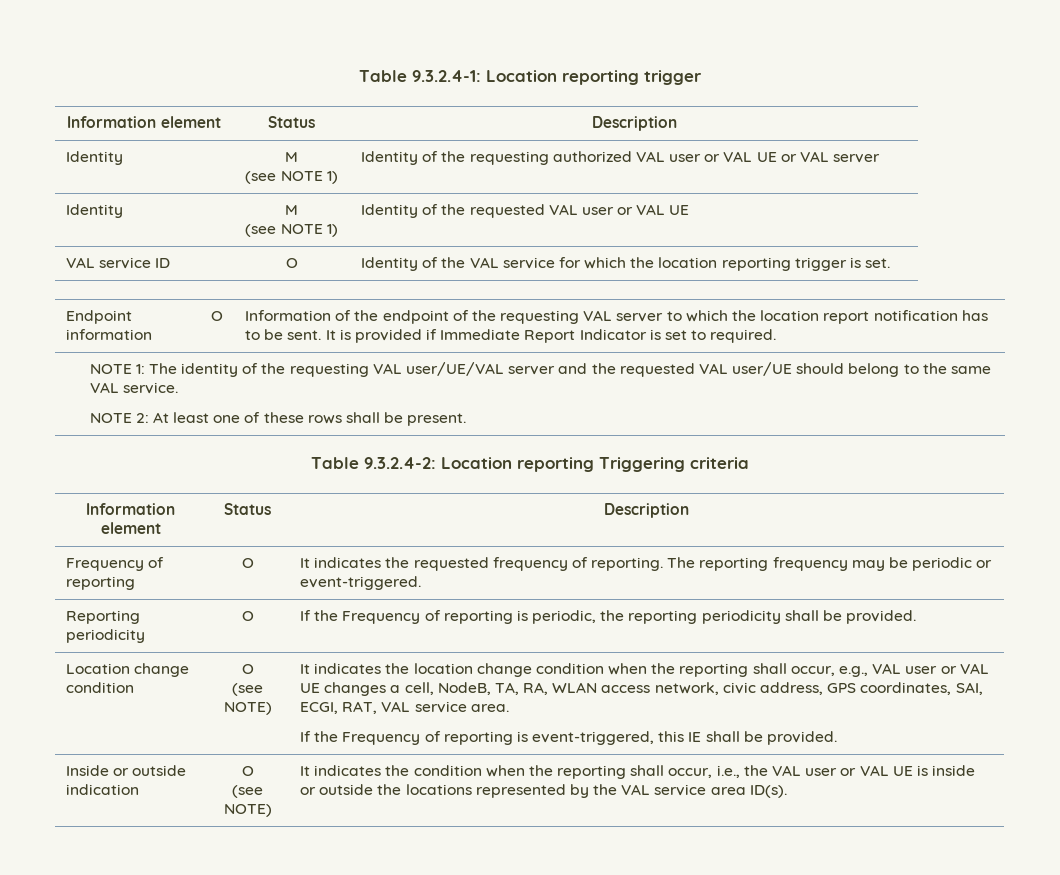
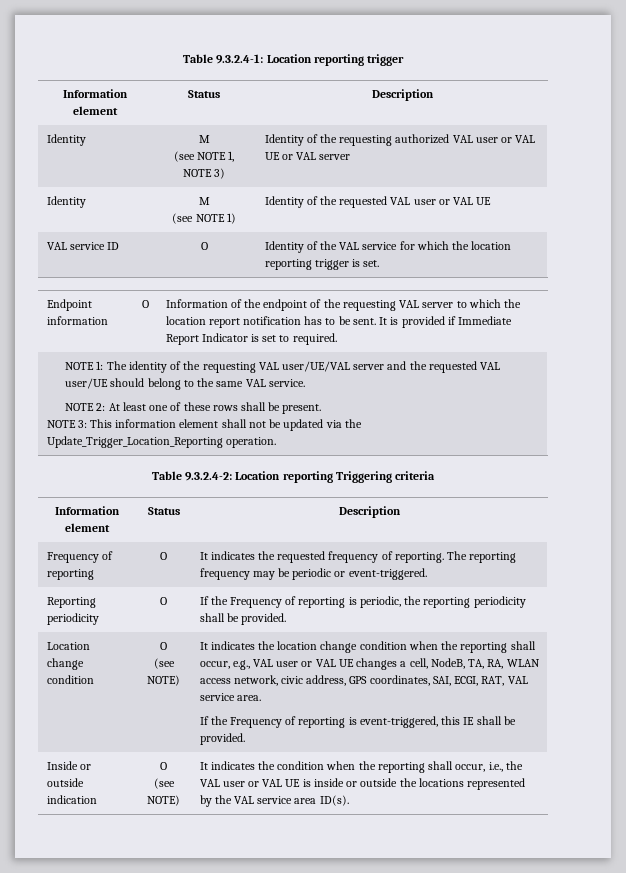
[326,171,338,184] 1) -> [228,151,235,162] [182,168,226,179] 1, NOTE 3)
(467, 419) none -> [46,419,362,431] [46,436,276,448] // NOTE 3: This information element shall not be updated via the Update_Trigger_Location_Reporting operation.

